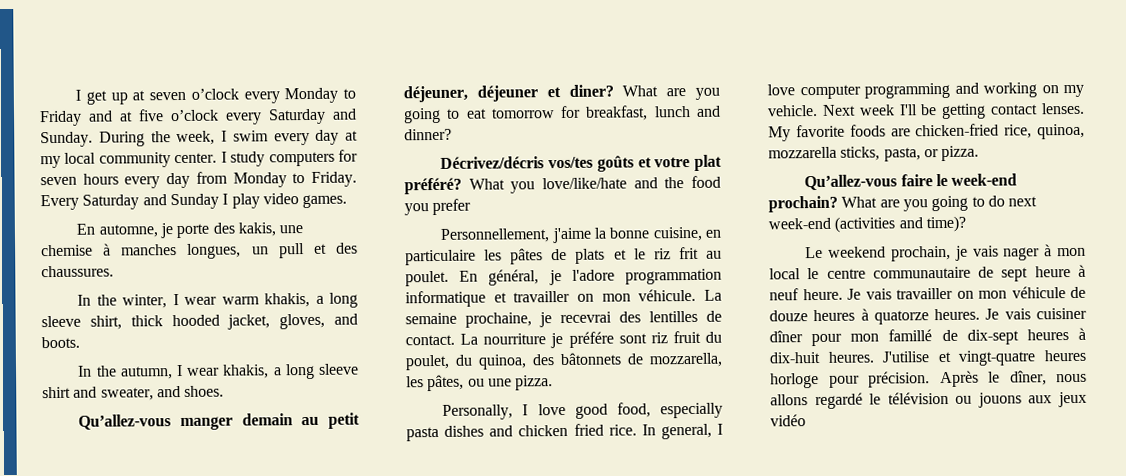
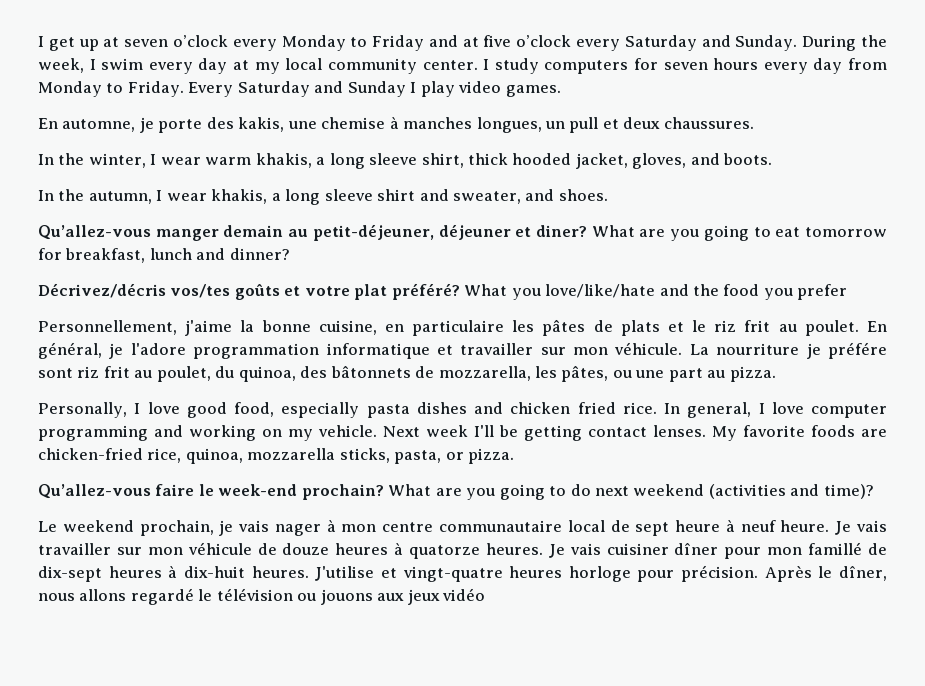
[336,242,358,254] des -> [623,117,661,129] deux
[328,412,360,429] [403,85,468,103] petit déjeuner, -> [312,224,434,241] petit-déjeuner,
[577,293,594,302] on -> [540,347,566,355] sur
[405,310,722,328] [405,333,479,346] semaine prochaine, je recevrai des lentilles de contact. La -> (709, 349) none
[672,330,722,344] fruit du -> [103,366,153,378] frit au
(512, 382) none -> [668,368,726,382] part au
[768,217,831,230] week-end -> [633,484,705,496] weekend
[769,267,820,280] local le -> (377, 528) none
(971, 272) none -> [567,520,605,532] local
[956,290,974,299] on -> [116,547,142,555] sur

